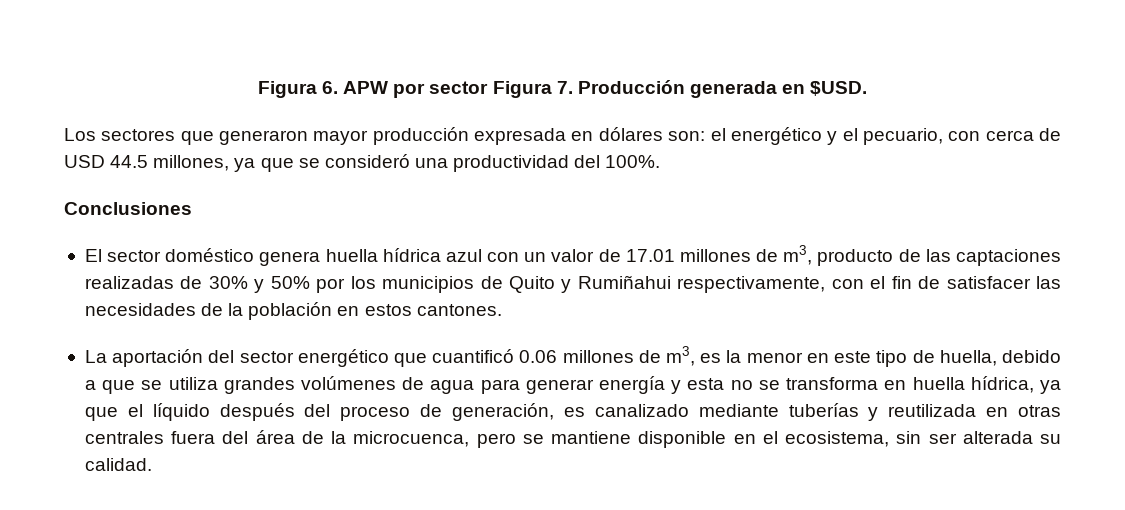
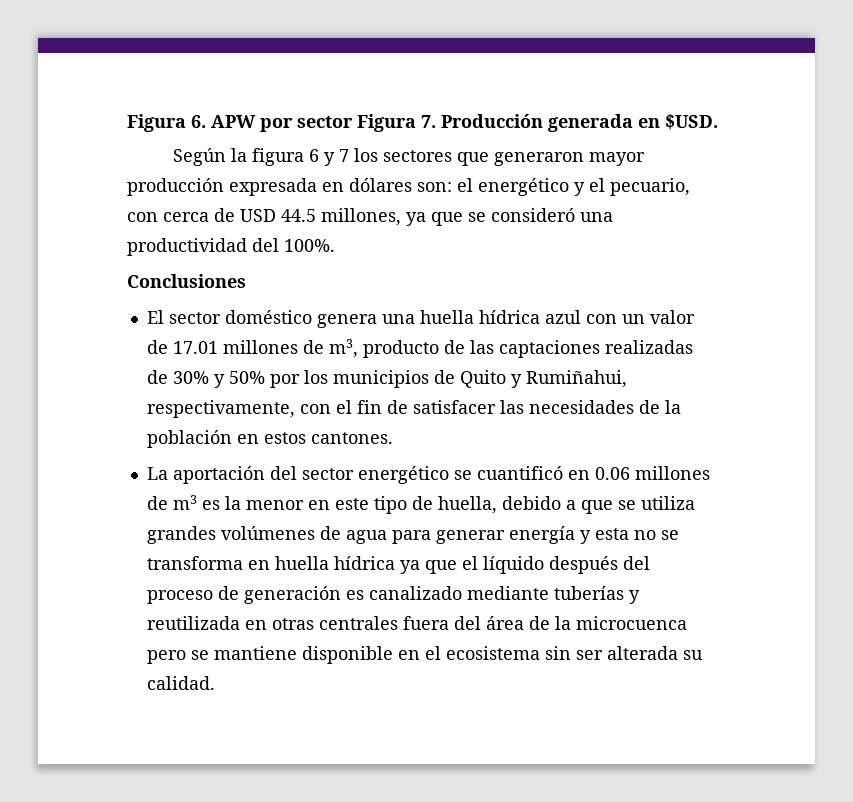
[64,128,96,141] Los -> [172,148,378,166] Según la figura 6 y 7 los
(321, 258) none -> [381,314,415,324] una
[577,275,671,289] Rumiñahui -> [525,370,627,388] Rumiñahui,
[393,349,515,367] que cuantificó -> [453,466,590,480] se cuantificó en
[666,346,696,366] m3, -> [172,495,197,510] m3
[970,376,1034,393] hídrica, -> [333,556,395,570] hídrica
[452,403,555,421] generación, -> [243,586,341,604] generación
[353,431,470,447] microcuenca, -> [575,616,687,630] microcuenca
[785,431,890,447] ecosistema, -> [445,646,540,660] ecosistema

